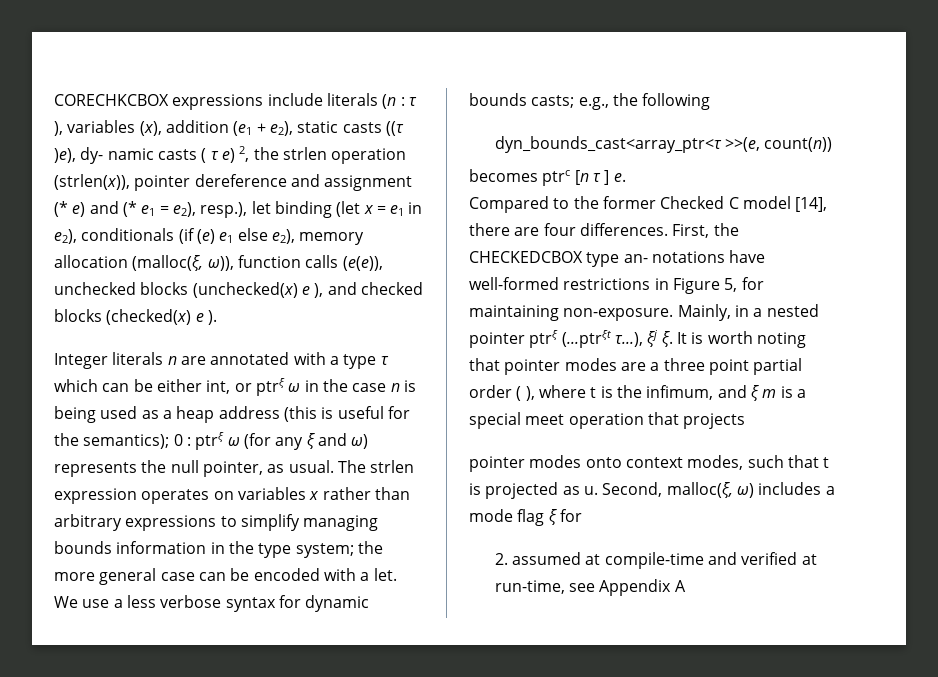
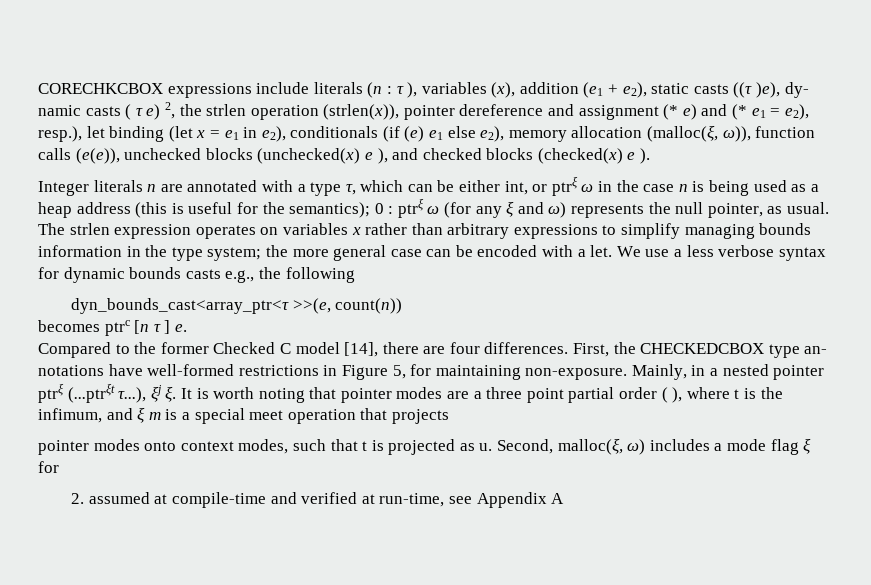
[380,356,389,365] τ -> [345,184,356,195] τ,
[531,95,575,108] casts; -> [185,269,221,279] casts

